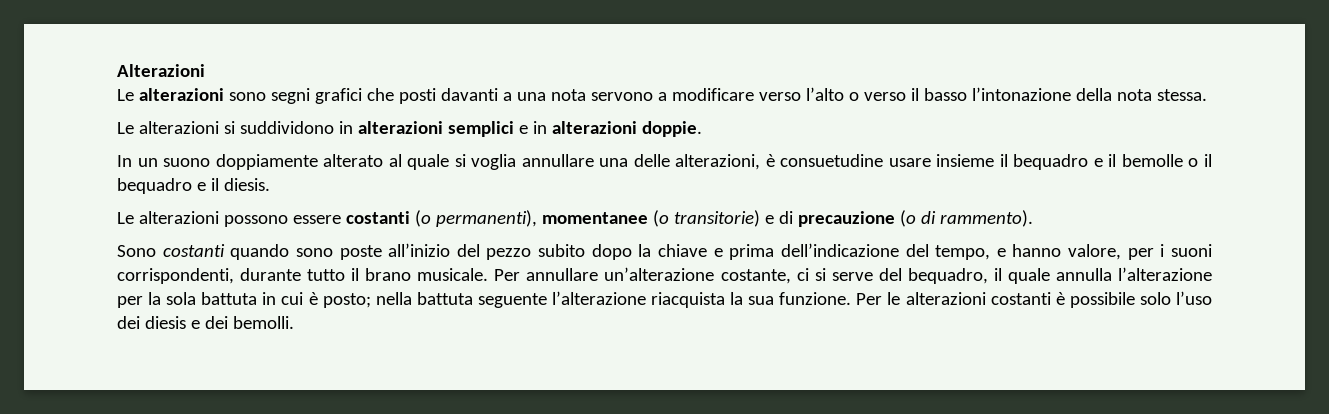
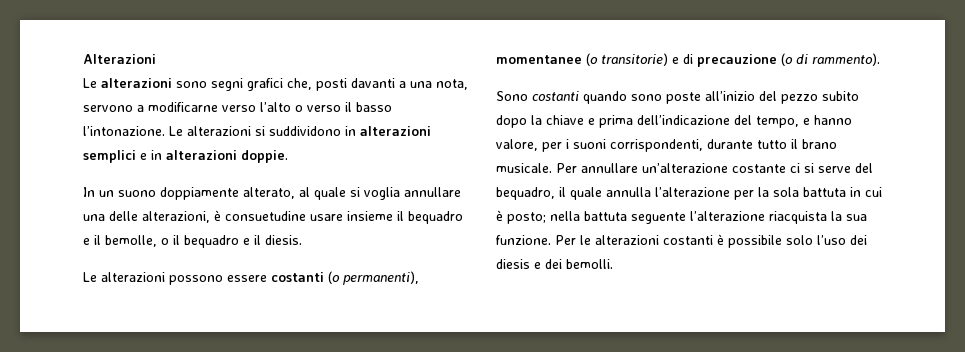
[366,88,394,101] che -> [287,78,312,90] che,
[550,89,586,101] nota -> [436,79,468,90] nota,
[671,88,754,101] modificare -> [148,102,218,112] modificarne
[971,87,1207,101] l’intonazione della nota stessa. // -> [83,126,165,136] l’intonazione.
[323,154,384,167] alterato -> [243,187,295,199] alterato,
[1121,154,1183,167] bemolle -> [105,235,157,247] bemolle,
[720,269,791,284] costante, -> [732,164,786,173] costante

